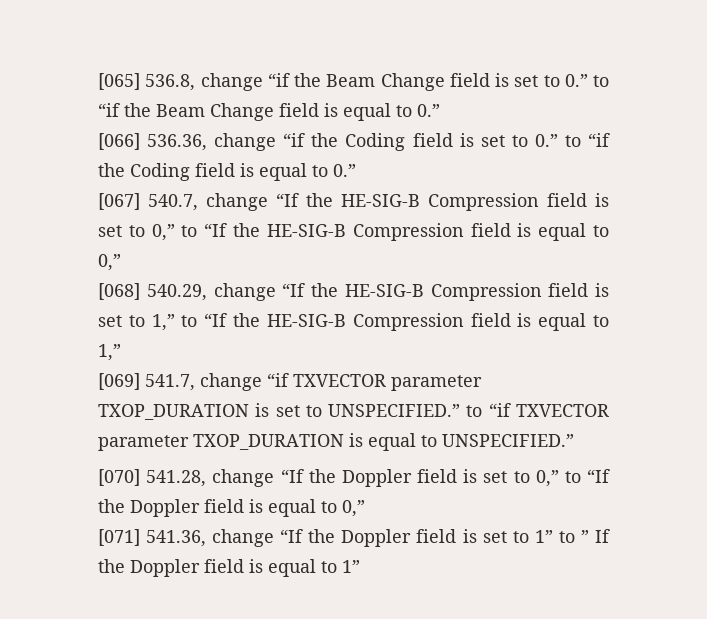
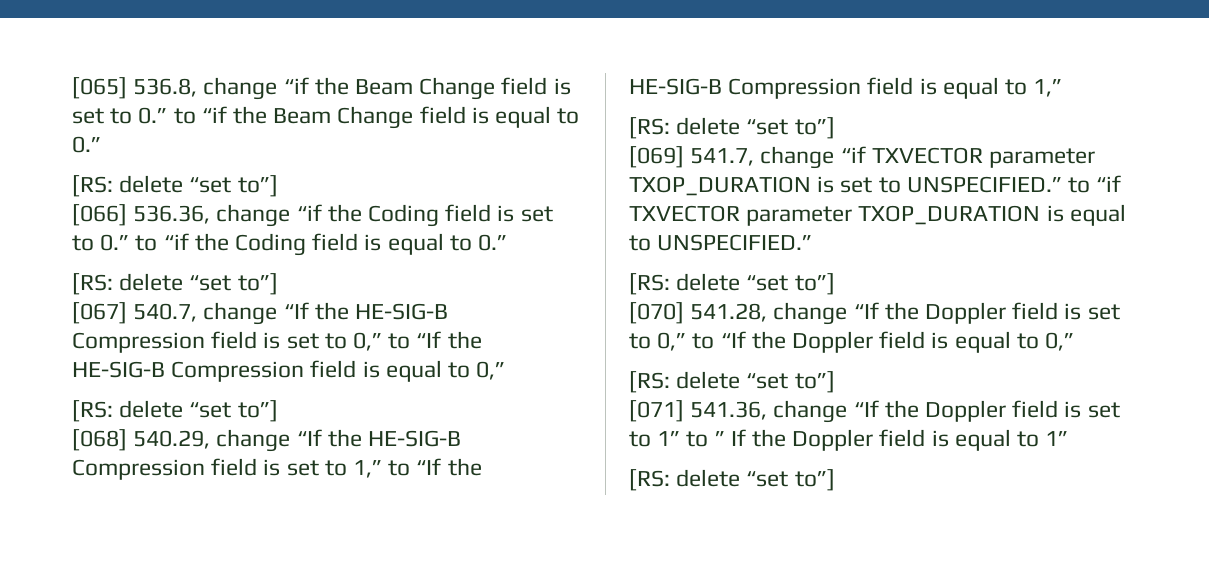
(440, 110) none -> [72,175,278,197] // [RS: delete “set to”]
(356, 170) none -> [72,273,278,295] // [RS: delete “set to”]
(121, 262) none -> [72,400,278,422] // [RS: delete “set to”]
(121, 352) none -> [629,117,835,139] // [RS: delete “set to”]
(574, 440) none -> [629,273,835,295] // [RS: delete “set to”]
(365, 508) none -> [629,371,835,393] // [RS: delete “set to”]
(360, 566) none -> [629,469,835,491] // [RS: delete “set to”]

